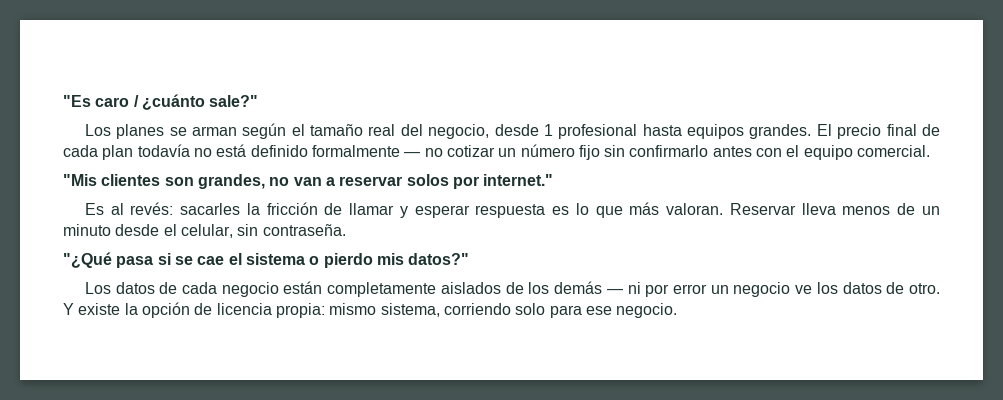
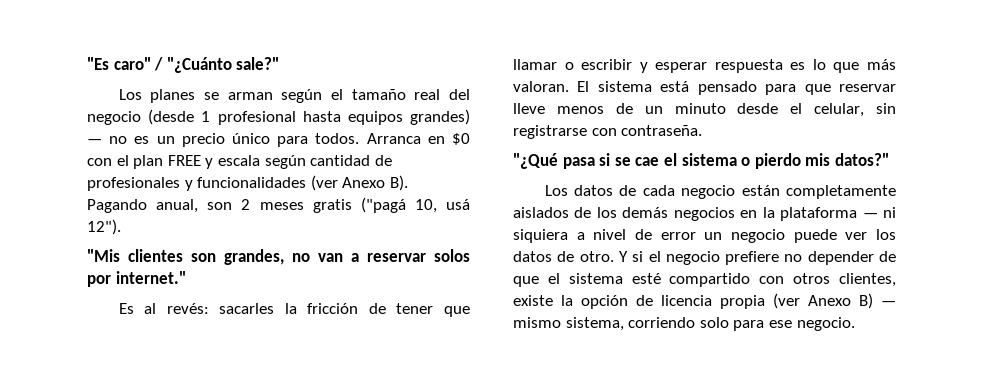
[95,94,205,110] caro / ¿cuánto -> [113,57,232,73] caro" / "¿Cuánto
[428,124,539,139] negocio, desde -> [87,109,195,125] negocio (desde
[749,124,940,139] [63,144,931,160] grandes. El precio final de cada plan todavía no está definido formalmente — no cotizar un número fijo sin confirmarlo antes con el equipo comercial. -> [410,109,470,125] [87,133,470,147] [87,155,392,169] [87,175,408,191] [87,197,470,213] [87,219,121,235] grandes) — no es un precio único para todos. Arranca en $0 con el plan FREE y escala según cantidad de profesionales y funcionalidades (ver Anexo B). Pagando anual, son 2 meses gratis ("pagá 10, usá 12").
[349,203,395,215] llamar -> [396,303,470,317] [513,59,633,70] tener que llamar o escribir
[729,203,836,215] Reservar lleva -> [577,81,896,95] [513,103,545,114] El sistema está pensado para que reservar lleve
(259, 230) none -> [513,125,617,139] registrarse con
[606,282,670,297] — ni por -> [673,207,896,221] [513,229,652,243] negocios en la plataforma — ni siquiera a nivel de
[795,285,813,294] ve -> [793,229,868,243] puede ver
(74, 309) none -> [632,251,896,265] [513,273,896,287] si el negocio prefiere no depender de que el sistema esté compartido con otros clientes,
[275,303,325,318] propia: -> [720,293,896,309] propia (ver Anexo B) —

